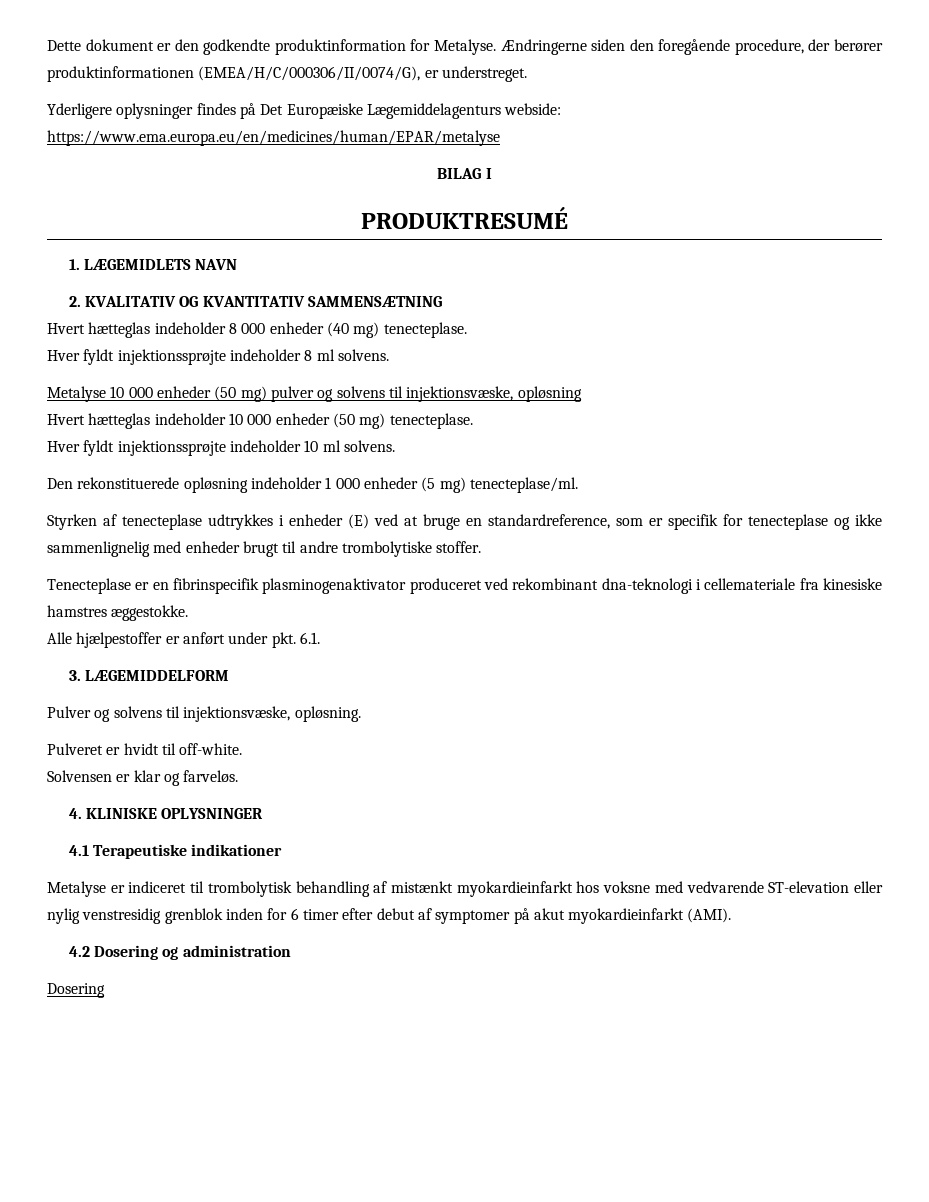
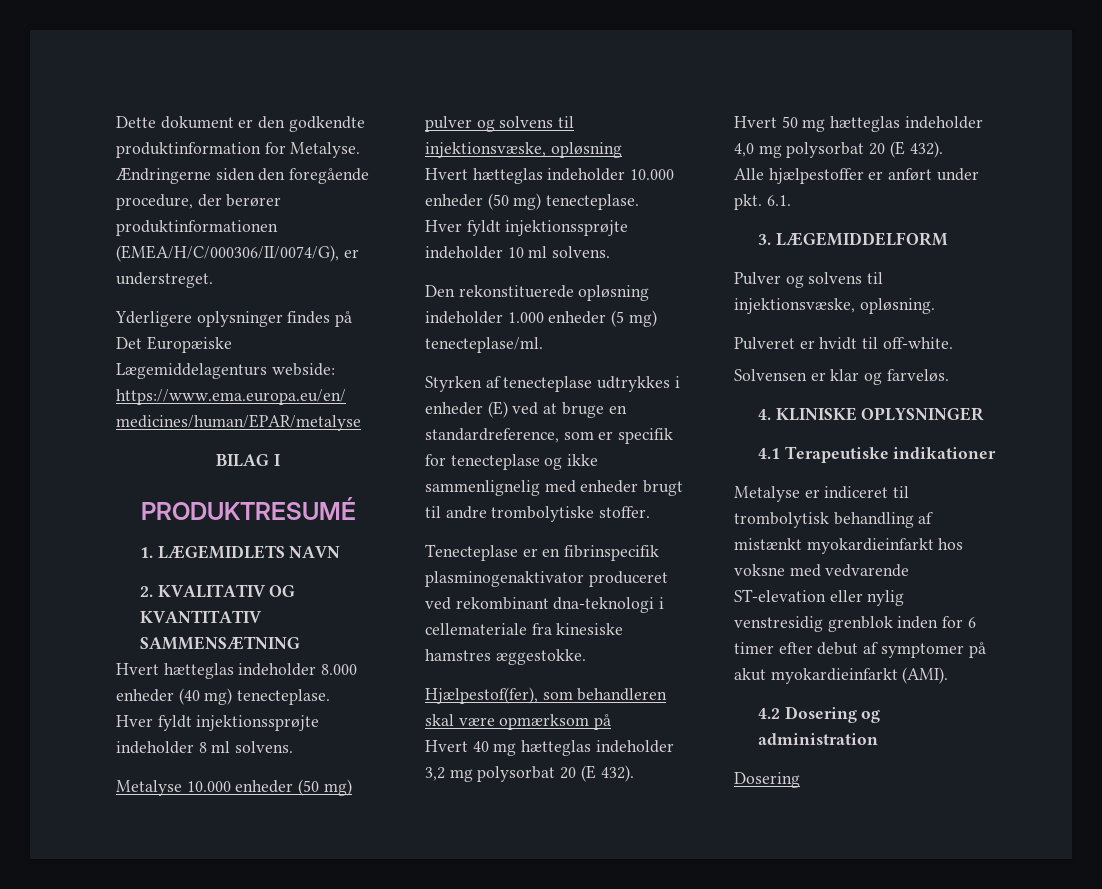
[228,323,266,334] 8 000 -> [321,664,358,675] 8.000
[110,386,153,398] 10 000 -> [186,781,231,792] 10.000
[228,413,272,425] 10 000 -> [630,169,675,180] 10.000
[325,477,360,489] 1 000 -> [507,312,544,323] 1.000
(189, 613) none -> [425,687,668,704] [425,714,612,730] [425,740,674,756] [425,765,634,782] [734,116,983,132] [734,141,943,158] // Hjælpestof(fer), som behandleren skal være opmærksom på // Hvert 40 mg hætteglas indeholder 3,2 mg polysorbat 20 (E 432). // Hvert 50 mg hætteglas indeholder 4,0 mg polysorbat 20 (E 432).

